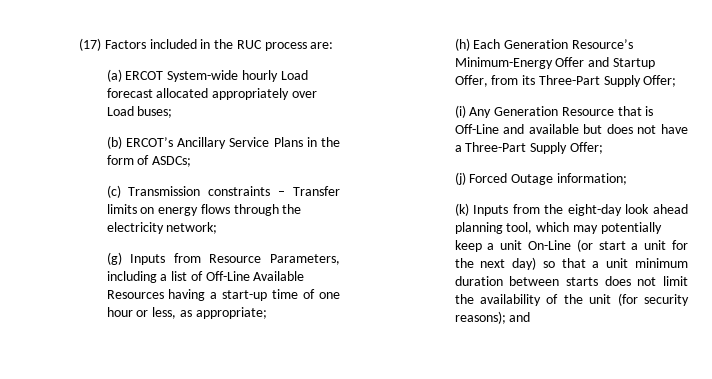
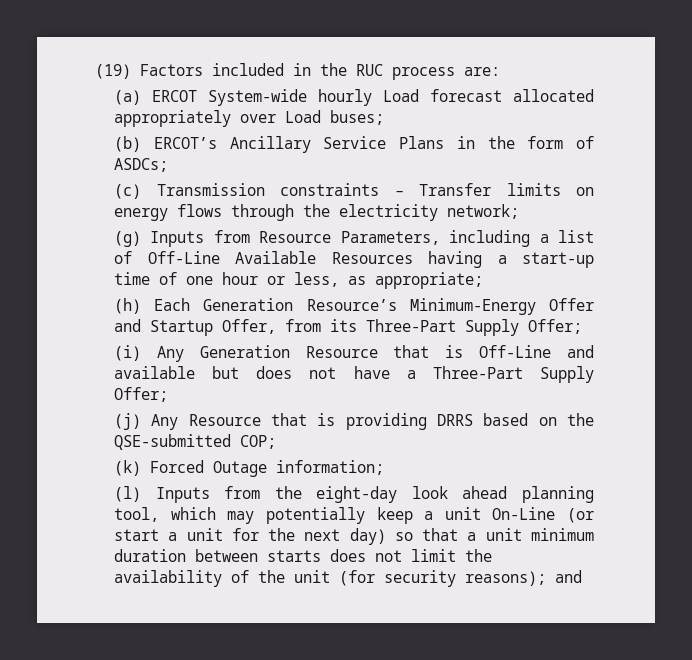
[79,38,102,51] (17) -> [95,64,132,79] (19)
(466, 178) none -> [151,413,594,430] [114,434,277,450] [114,460,142,476] Any Resource that is providing DRRS based on the QSE-submitted COP; // (k)
[454,203,469,216] (k) -> [114,486,142,502] (l)

